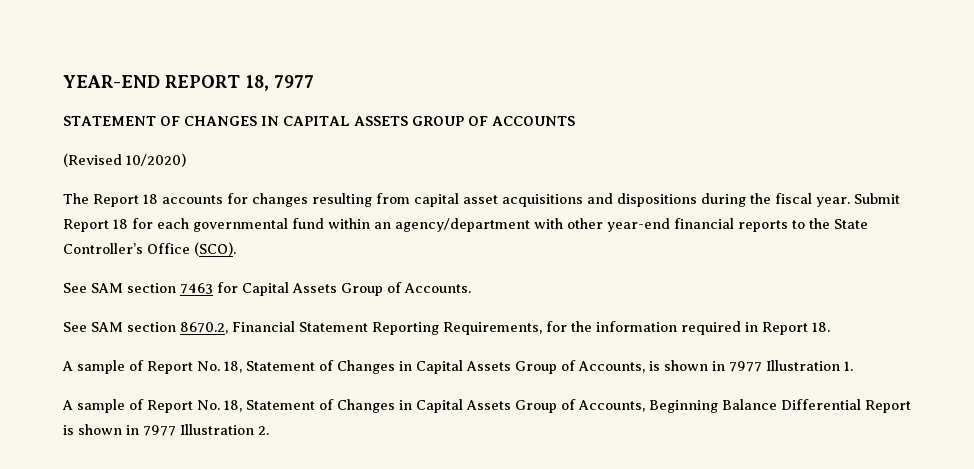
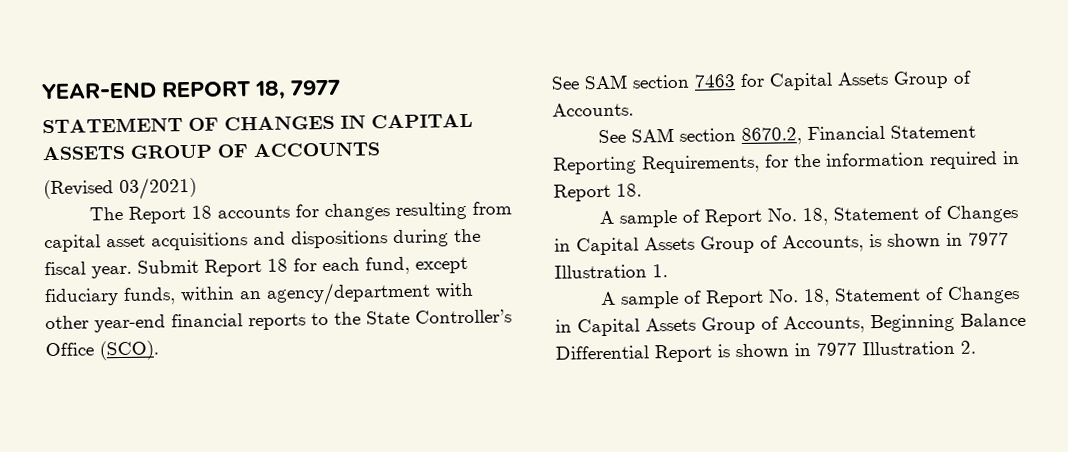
[126,153,186,167] 10/2020) -> [119,176,197,201] 03/2021)
[193,218,324,232] governmental fund -> [365,256,468,275] [44,287,176,307] fund, except fiduciary funds,

